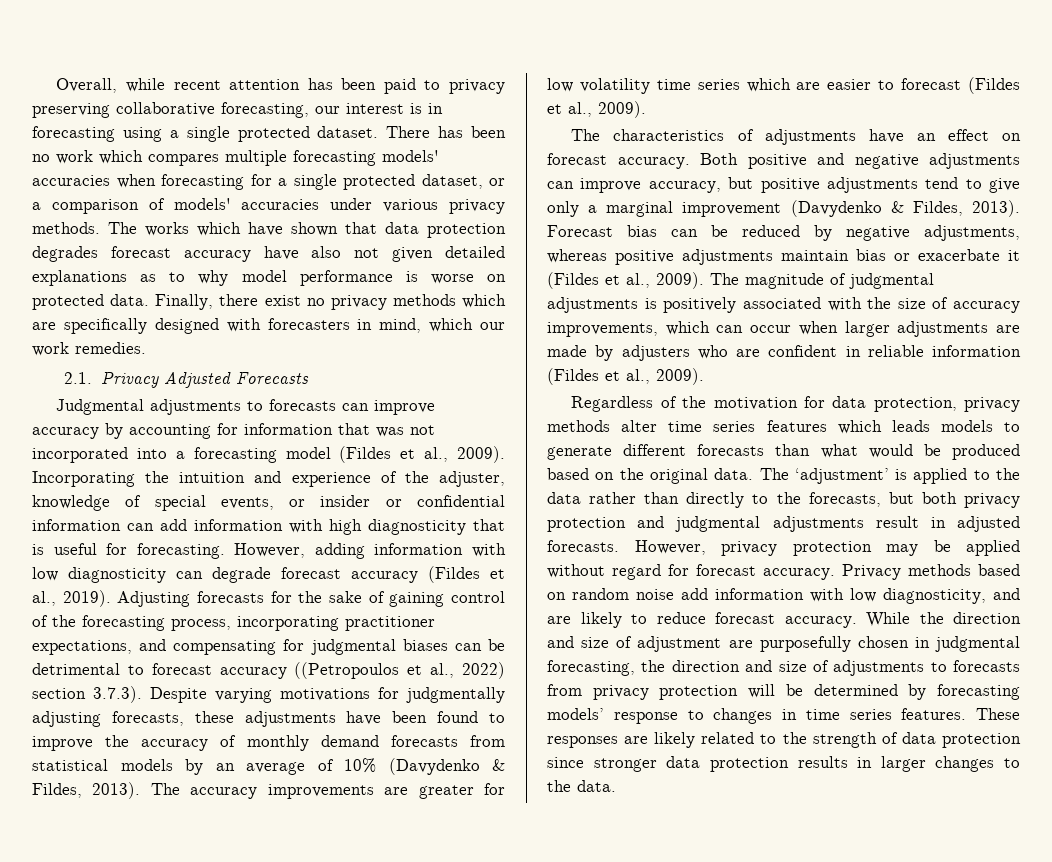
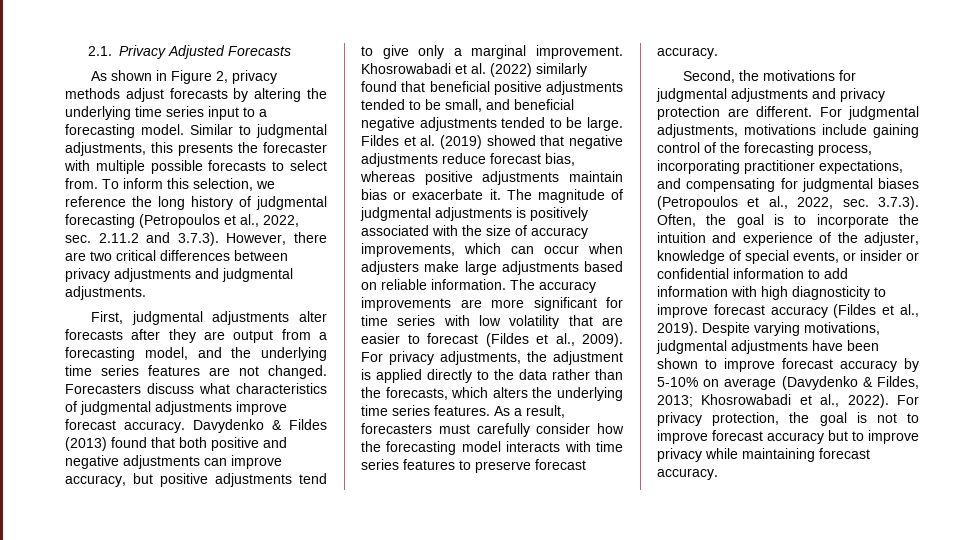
[56,78,505,94] [32,102,443,118] [32,126,506,142] [32,150,439,166] [32,174,505,190] [32,198,505,214] [32,222,506,238] [32,246,505,262] [32,270,506,286] [32,294,506,310] [32,318,505,334] [32,342,146,356] [64,372,309,388] [56,399,436,415] [32,423,435,439] [32,446,505,463] [32,471,506,487] [32,495,505,511] [32,519,505,535] [32,543,506,559] [32,566,505,583] [32,590,506,607] [32,615,435,631] [32,639,506,655] [32,662,505,679] [32,686,505,703] [32,711,505,727] [32,735,506,751] [32,758,505,775] [32,782,505,799] [547,77,1021,94] [547,101,646,118] [571,129,1021,145] [547,153,738,169] Overall, while recent attention has been paid to privacy preserving collaborative forecasting, our interest is in forecasting using a single protected dataset. There has been no work which compares multiple forecasting models' accuracies when forecasting for a single protected dataset, or a comparison of models' accuracies under various privacy methods. The works which have shown that data protection degrades forecast accuracy have also not given detailed explanations as to why model performance is worse on protected data. Finally, there exist no privacy methods which are specifically designed with forecasters in mind, which our work remedies. // 2.1. Privacy Adjusted Forecasts // Judgmental adjustments to forecasts can improve accuracy by accounting for information that was not incorporated into a forecasting model (Fildes et al., 2009). Incorporating the intuition and experience of the adjuster, knowledge of special events, or insider or confidential information can add information with high diagnosticity that is useful for forecasting. However, adding information with low diagnosticity can degrade forecast accuracy (Fildes et al., 2019). Adjusting forecasts for the sake of gaining control of the forecasting process, incorporating practitioner expectations, and compensating for judgmental biases can be detrimental to forecast accuracy ((Petropoulos et al., 2022) section 3.7.3). Despite varying motivations for judgmentally adjusting forecasts, these adjustments have been found to improve the accuracy of monthly demand forecasts from statistical models by an average of 10% (Davydenko & Fildes, 2013). The accuracy improvements are greater for low volatility time series which are easier to forecast (Fildes et al., 2009). // The characteristics of adjustments have an effect on forecast accuracy. Both -> [87,45,291,59] [91,70,278,84] [65,88,327,102] [65,106,267,120] [65,124,327,138] [65,142,327,156] [64,160,327,174] [65,178,275,191] [65,196,327,210] [65,214,299,228] [65,232,327,246] [65,250,288,261] [65,268,293,282] [65,286,146,300] [91,311,327,325] [65,329,327,343] [65,347,327,361] [65,365,327,379] [65,383,327,394] [65,401,287,415] [65,419,327,433] [65,437,207,451] 2.1. Privacy Adjusted Forecasts // As shown in Figure 2, privacy methods adjust forecasts by altering the underlying time series input to a forecasting model. Similar to judgmental adjustments, this presents the forecaster with multiple possible forecasts to select from. To inform this selection, we reference the long history of judgmental forecasting (Petropoulos et al., 2022, sec. 2.11.2 and 3.7.3). However, there are two critical differences between privacy adjustments and judgmental adjustments. // First, judgmental adjustments alter forecasts after they are output from a forecasting model, and the underlying time series features are not changed. Forecasters discuss what characteristics of judgmental adjustments improve forecast accuracy. Davydenko & Fildes (2013) found that both
[682,200,1020,217] [547,225,1020,241] improvement (Davydenko & Fildes, 2013). Forecast bias can be reduced by negative adjustments, -> [536,45,623,59] [361,63,587,77] [361,81,623,95] [361,99,574,112] [361,117,623,131] [361,135,623,149] [361,153,575,167] improvement. Khosrowabadi et al. (2022) similarly found that beneficial positive adjustments tended to be small, and beneficial negative adjustments tended to be large. Fildes et al. (2019) showed that negative adjustments reduce forecast bias,
[1008,250,1020,261] [547,272,704,289] it (Fildes et al., 2009). -> [489,189,501,200] it.
[844,321,1020,337] [547,345,1021,361] [547,368,704,385] [571,396,1020,412] [547,420,1020,434] [547,444,1021,460] [547,468,889,484] larger adjustments are made by adjusters who are confident in reliable information (Fildes et al., 2009). // Regardless of the motivation for data protection, privacy methods alter time series features which leads models to generate different forecasts than what would be produced based on the original data. The ‘adjustment’ -> [361,261,623,275] [361,279,596,293] [361,297,623,311] [361,315,623,329] [361,333,623,347] [361,351,623,365] adjusters make large adjustments based on reliable information. The accuracy improvements are more significant for time series with low volatility that are easier to forecast (Fildes et al., 2009). For privacy adjustments, the adjustment
(968, 476) none -> [427,369,472,383] directly
[686,492,1020,508] [547,516,1020,532] [547,540,1020,556] [547,564,1020,580] [547,588,1020,604] [547,612,1021,628] [547,636,1020,652] [547,660,1020,676] [547,684,1020,700] [547,708,1020,724] [547,732,1021,748] [547,756,1020,772] [547,780,616,792] directly to the forecasts, but both privacy protection and judgmental adjustments result in adjusted forecasts. However, privacy protection may be applied without regard for forecast accuracy. Privacy methods based on random noise add information with low diagnosticity, and are likely to reduce forecast accuracy. While the direction and size of adjustment are purposefully chosen in judgmental forecasting, the direction and size of adjustments to forecasts from privacy protection will be determined by forecasting models’ response to changes in time series features. These responses are likely related to the strength of data protection since stronger data protection results in larger changes to the data. -> [361,387,623,401] [361,405,565,418] [361,423,624,437] [361,441,623,455] [361,459,586,473] [657,47,718,59] [683,70,857,83] [656,88,885,102] [657,106,919,120] [657,124,919,138] [657,142,872,156] [657,160,903,174] [657,178,919,192] [657,196,919,210] [657,214,919,228] [657,232,919,246] [657,250,919,264] [657,268,848,279] [657,286,886,300] [657,304,919,318] [657,322,880,336] [656,340,879,354] [657,358,919,372] [657,376,919,390] [657,394,919,408] [657,412,919,426] [657,430,919,444] [657,448,870,462] [657,468,718,480] the forecasts, which alters the underlying time series features. As a result, forecasters must carefully consider how the forecasting model interacts with time series features to preserve forecast accuracy. // Second, the motivations for judgmental adjustments and privacy protection are different. For judgmental adjustments, motivations include gaining control of the forecasting process, incorporating practitioner expectations, and compensating for judgmental biases (Petropoulos et al., 2022, sec. 3.7.3). Often, the goal is to incorporate the intuition and experience of the adjuster, knowledge of special events, or insider or confidential information to add information with high diagnosticity to improve forecast accuracy (Fildes et al., 2019). Despite varying motivations, judgmental adjustments have been shown to improve forecast accuracy by 5-10% on average (Davydenko & Fildes, 2013; Khosrowabadi et al., 2022). For privacy protection, the goal is not to improve forecast accuracy but to improve privacy while maintaining forecast accuracy.

